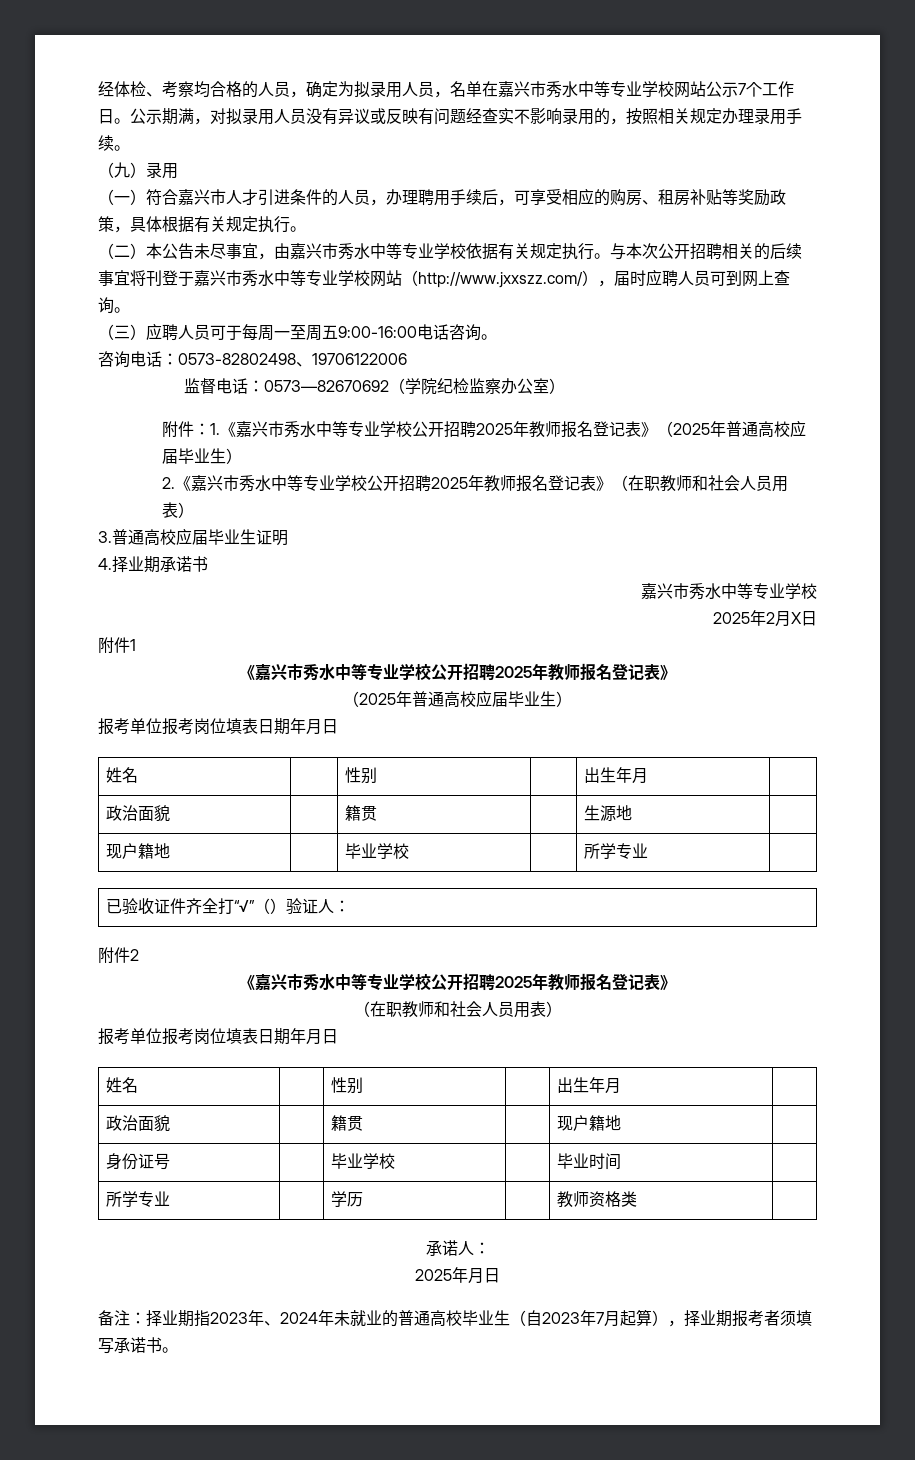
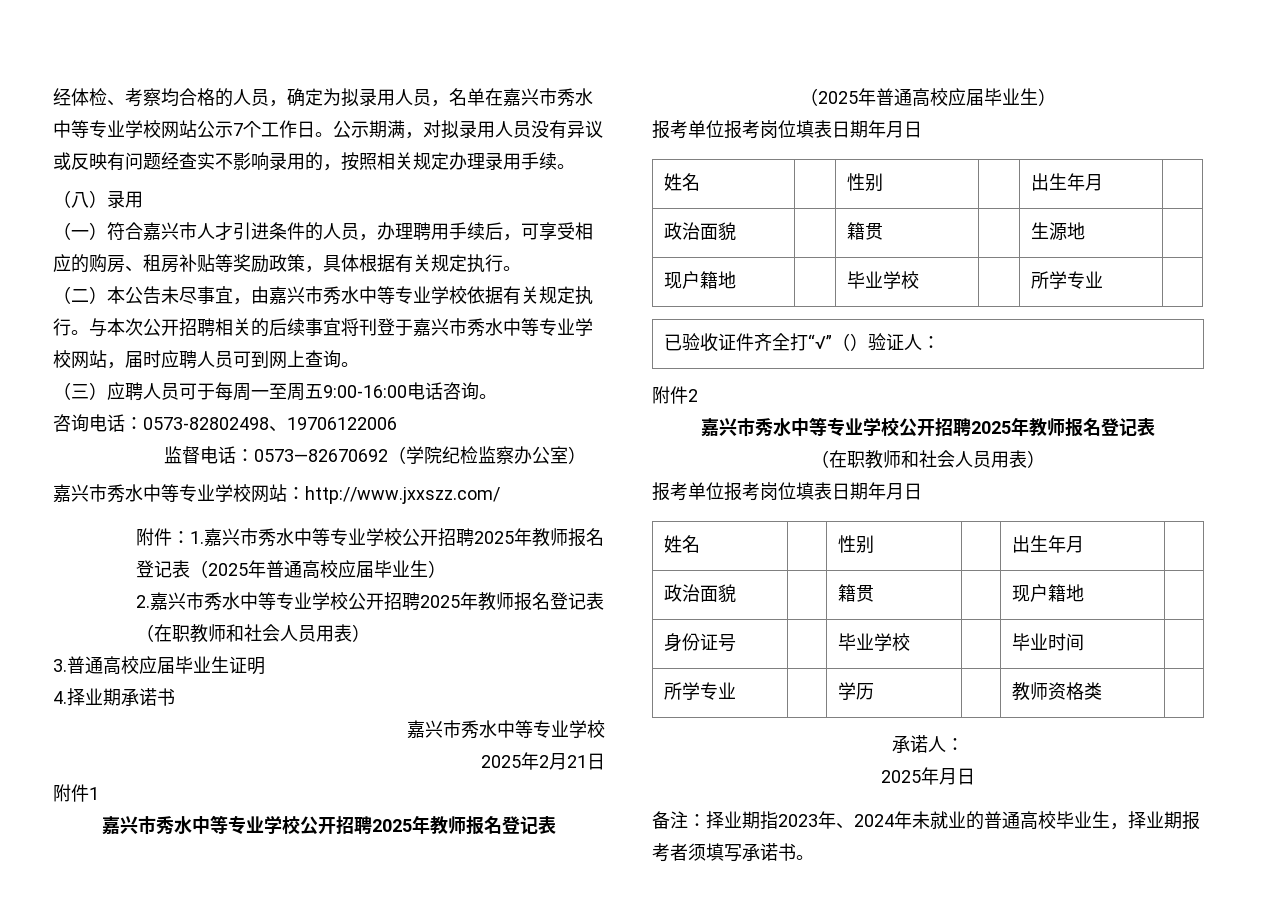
[114,162,130,178] 九 -> [71,192,89,208] 八
[402,270,598,288] （http://www.jxxszz.com/） -> (107, 359) none
(565, 386) none -> [53,484,500,504] // 嘉兴市秀水中等专业学校网站：http://www.jxxszz.com/
[220,422,237,437] 《 -> (205, 537) none
[641,422,658,437] 》 -> (191, 569) none
[175,476,192,491] 《 -> (151, 601) none
[596,476,613,491] 》 -> (605, 601) none
[791,612,802,624] X -> [567,755,587,768] 21
[239,664,255,680] 《 -> (99, 793) none
[660,664,676,680] 》 -> (556, 825) none
[239,974,255,990] 《 -> (698, 395) none
[660,974,676,990] 》 -> (1155, 427) none
[510,1309,668,1327] （自2023年7月起算） -> (1110, 819) none

